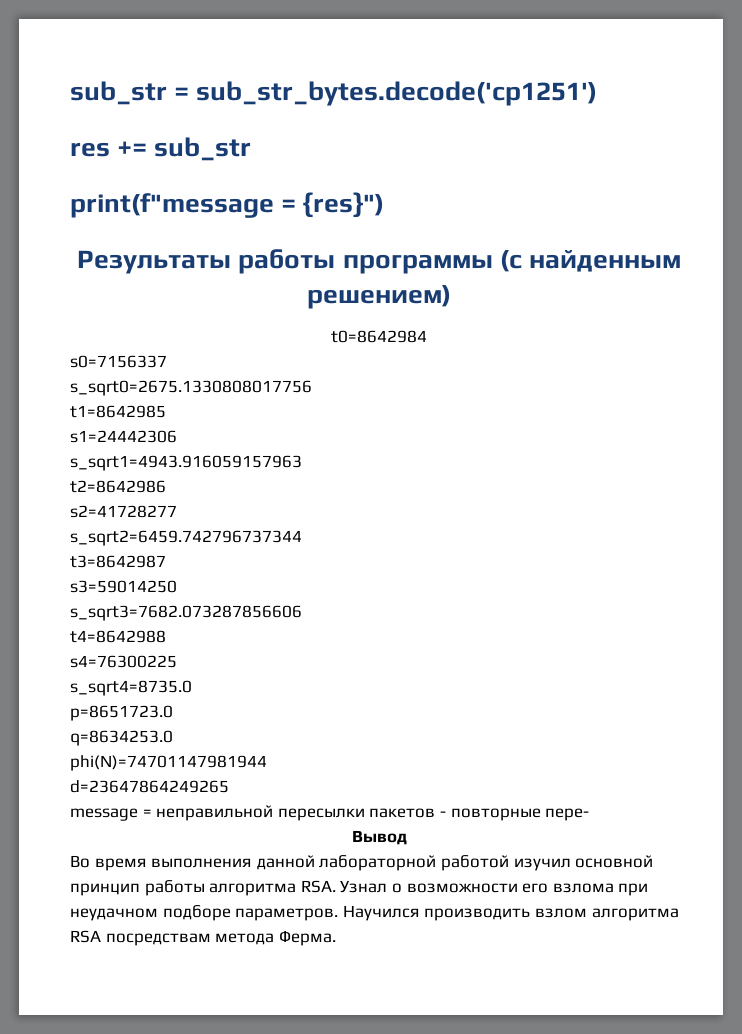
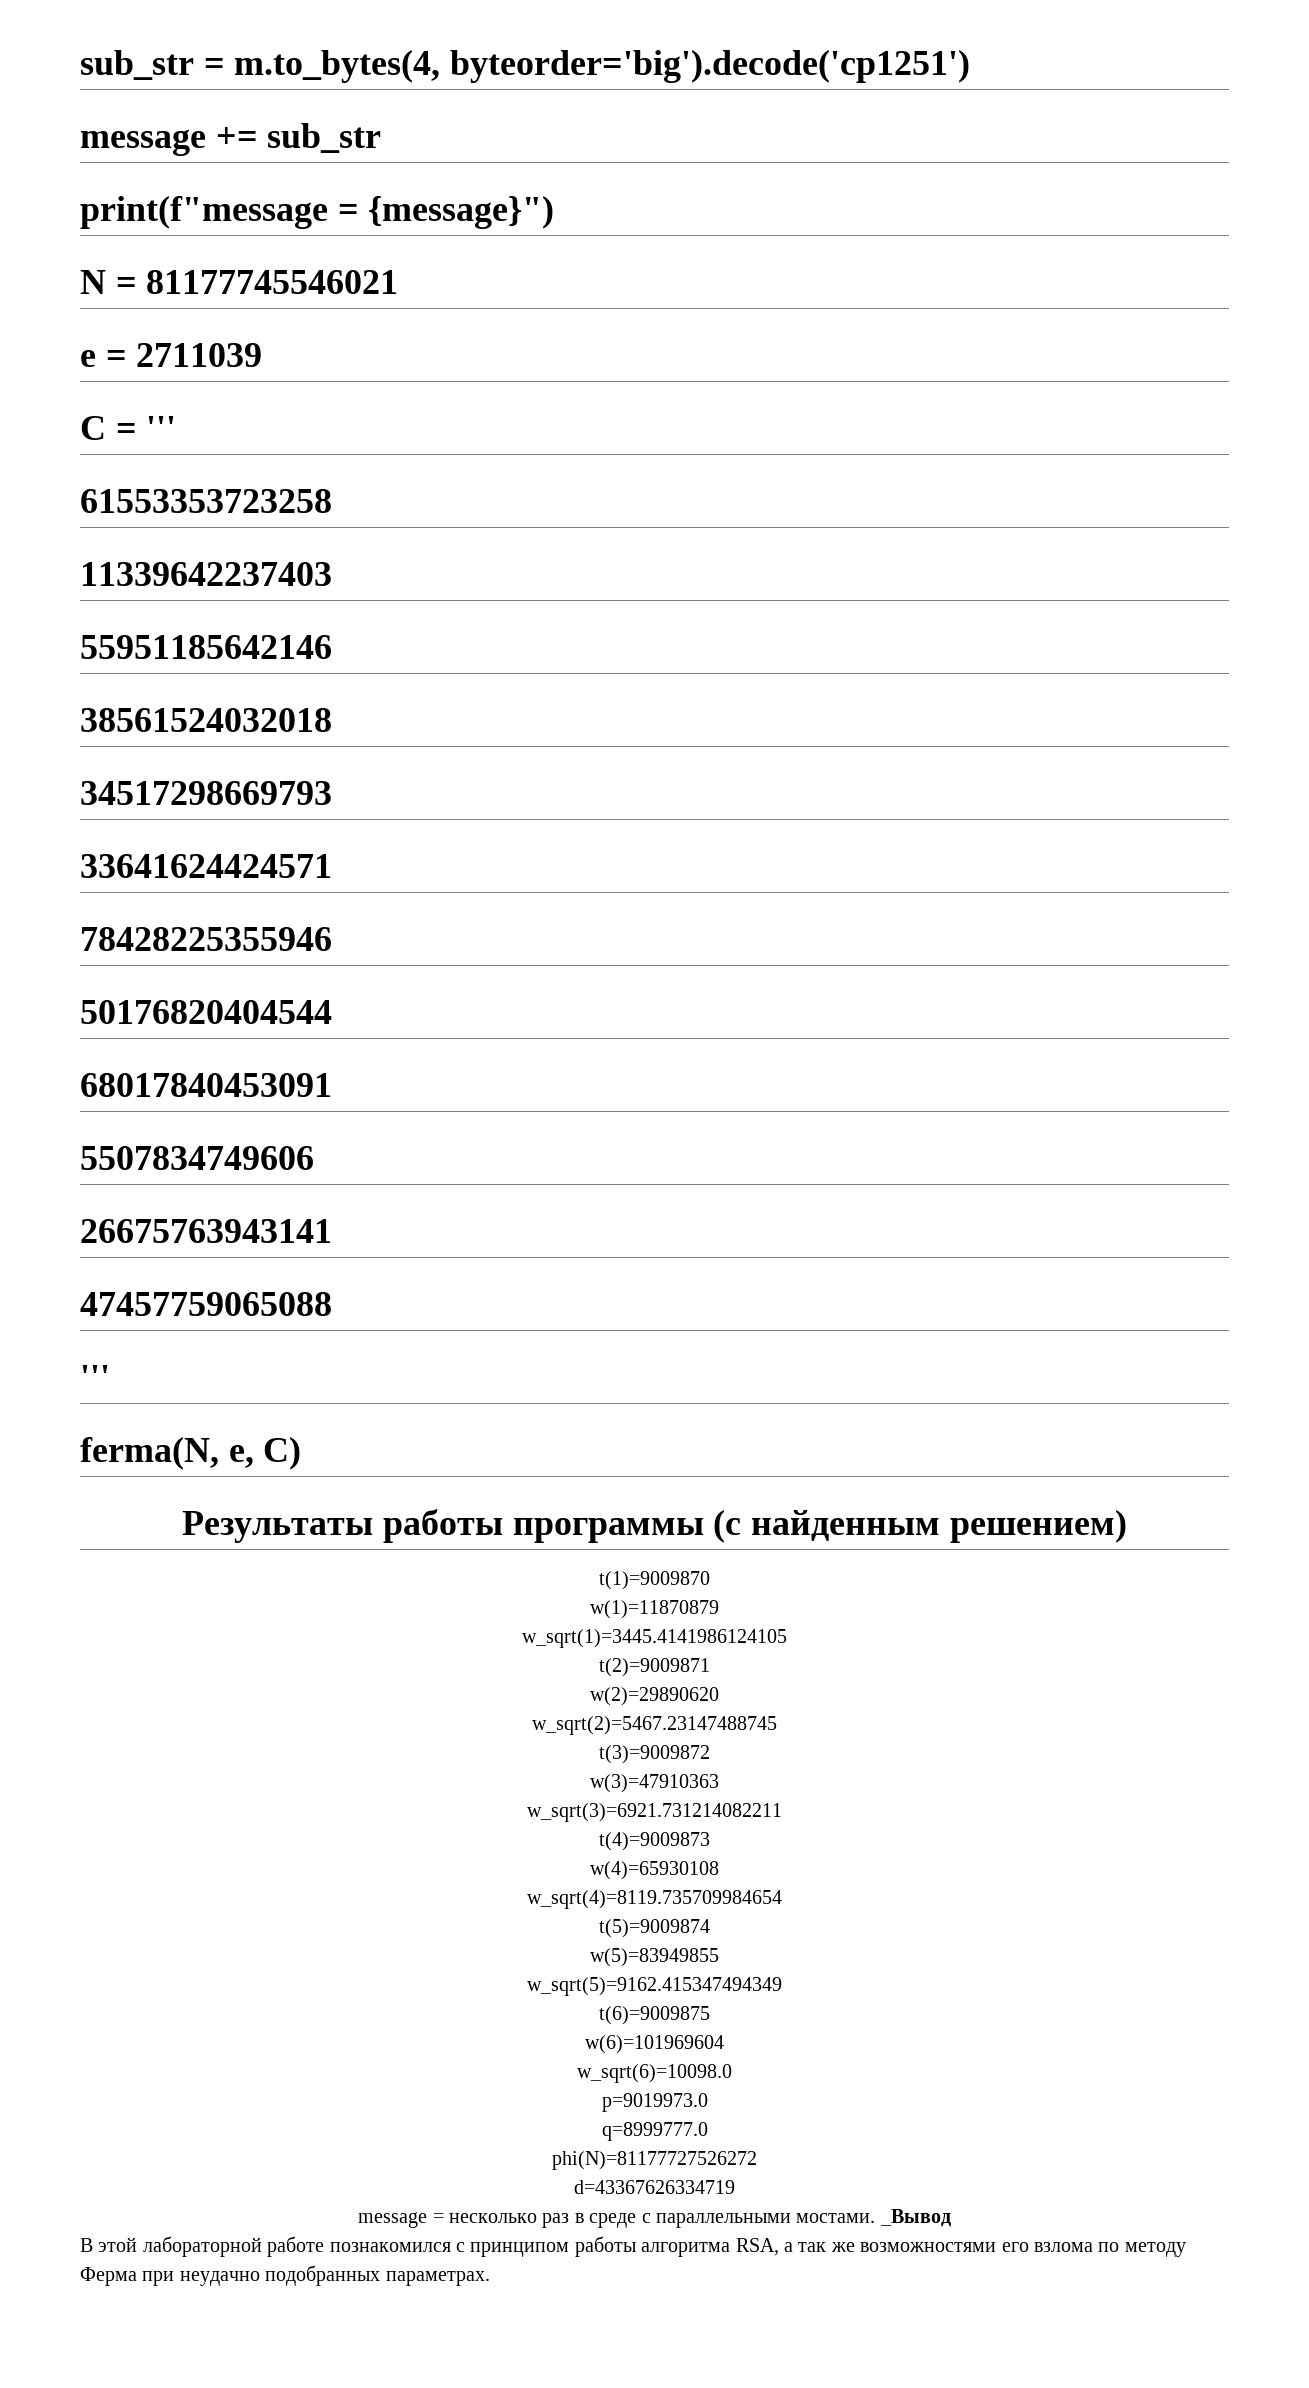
[196,81,598,106] [70,142,110,157] sub_str_bytes.decode('cp1251') // res -> [234,50,971,83] [80,129,206,156] m.to_bytes(4, byteorder='big').decode('cp1251') // message
[303,192,385,218] {res}") -> [368,196,555,229] [80,270,399,294] [80,343,263,367] [80,416,177,440] [80,489,332,513] [80,562,332,586] [80,635,332,659] [80,708,332,732] [80,781,332,805] [80,854,332,878] [80,927,332,951] [80,1000,332,1024] [80,1073,332,1097] [80,1146,314,1170] [80,1219,332,1243] [80,1292,332,1316] [80,1365,110,1389] [80,1437,302,1470] {message}") // N = 81177745546021 // e = 2711039 // C = ''' // 61553353723258 // 11339642237403 // 55951185642146 // 38561524032018 // 34517298669793 // 33641624424571 // 78428225355946 // 50176820404544 // 68017840453091 // 5507834749606 // 26675763943141 // 47457759065088 // ''' // ferma(N, e, C)
[331,330,427,343] [70,355,167,368] [70,380,312,396] [70,405,166,418] [70,430,177,443] [70,455,302,471] [70,480,166,493] [70,505,177,518] [70,530,302,546] [70,555,166,568] [70,580,177,593] [70,605,302,621] [70,630,166,643] [70,655,177,668] [70,680,192,696] [70,705,173,721] [70,730,173,746] [70,755,267,771] [70,780,229,793] [70,805,590,821] [351,830,407,845] [70,855,654,871] [70,880,649,896] [70,905,679,921] [70,930,336,946] t0=8642984 // s0=7156337 // s_sqrt0=2675.1330808017756 // t1=8642985 // s1=24442306 // s_sqrt1=4943.916059157963 // t2=8642986 // s2=41728277 // s_sqrt2=6459.742796737344 // t3=8642987 // s3=59014250 // s_sqrt3=7682.073287856606 // t4=8642988 // s4=76300225 // s_sqrt4=8735.0 // p=8651723.0 // q=8634253.0 // phi(N)=74701147981944 // d=23647864249265 // message = неправильной пересылки пакетов - повторные пере- // Вывод // Во время выполнения данной лабораторной работой изучил основной принцип работы алгоритма RSA. Узнал о возможности его взлома при неудачном подборе параметров. Научился производить взлом алгоритма RSA посредствам метода Ферма. -> [599,1571,710,1590] [590,1600,719,1619] [522,1629,787,1648] [599,1658,710,1677] [590,1687,719,1706] [532,1716,777,1735] [599,1745,710,1764] [590,1774,719,1793] [527,1803,782,1822] [599,1832,710,1851] [590,1861,719,1880] [527,1890,782,1909] [599,1919,710,1938] [590,1948,719,1967] [527,1977,782,1996] [599,2006,710,2025] [585,2035,724,2054] [577,2064,732,2083] [601,2093,708,2112] [601,2122,708,2141] [552,2151,757,2170] [574,2180,735,2194] [358,2209,951,2228] [80,2236,1186,2257] [80,2265,490,2286] t(1)=9009870 // w(1)=11870879 // w_sqrt(1)=3445.4141986124105 // t(2)=9009871 // w(2)=29890620 // w_sqrt(2)=5467.23147488745 // t(3)=9009872 // w(3)=47910363 // w_sqrt(3)=6921.731214082211 // t(4)=9009873 // w(4)=65930108 // w_sqrt(4)=8119.735709984654 // t(5)=9009874 // w(5)=83949855 // w_sqrt(5)=9162.415347494349 // t(6)=9009875 // w(6)=101969604 // w_sqrt(6)=10098.0 // p=9019973.0 // q=8999777.0 // phi(N)=81177727526272 // d=43367626334719 // message = несколько раз в среде с параллельными мостами. _Вывод // В этой лабораторной работе познакомился с принципом работы алгоритма RSA, а так же возможностями его взлома по методу Ферма при неудачно подобранных параметрах.

